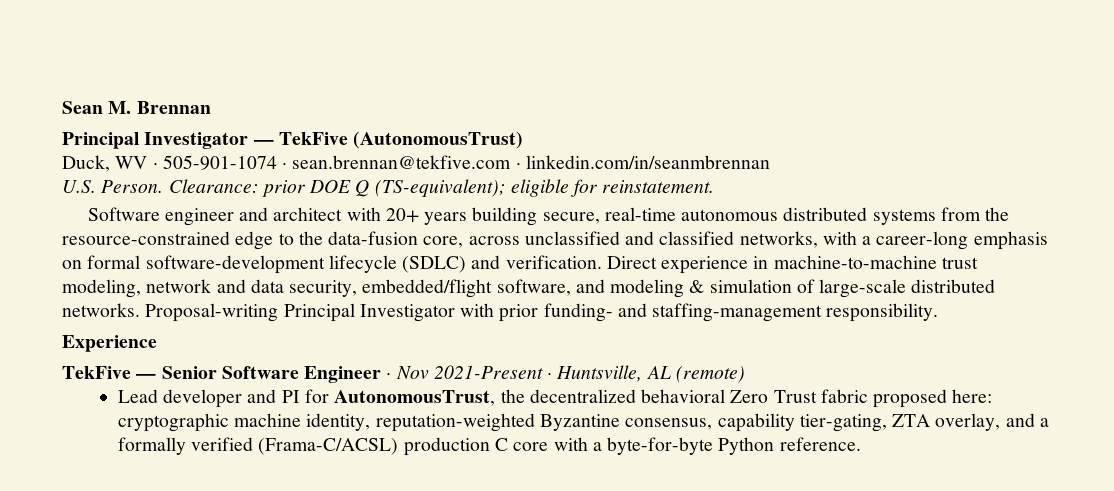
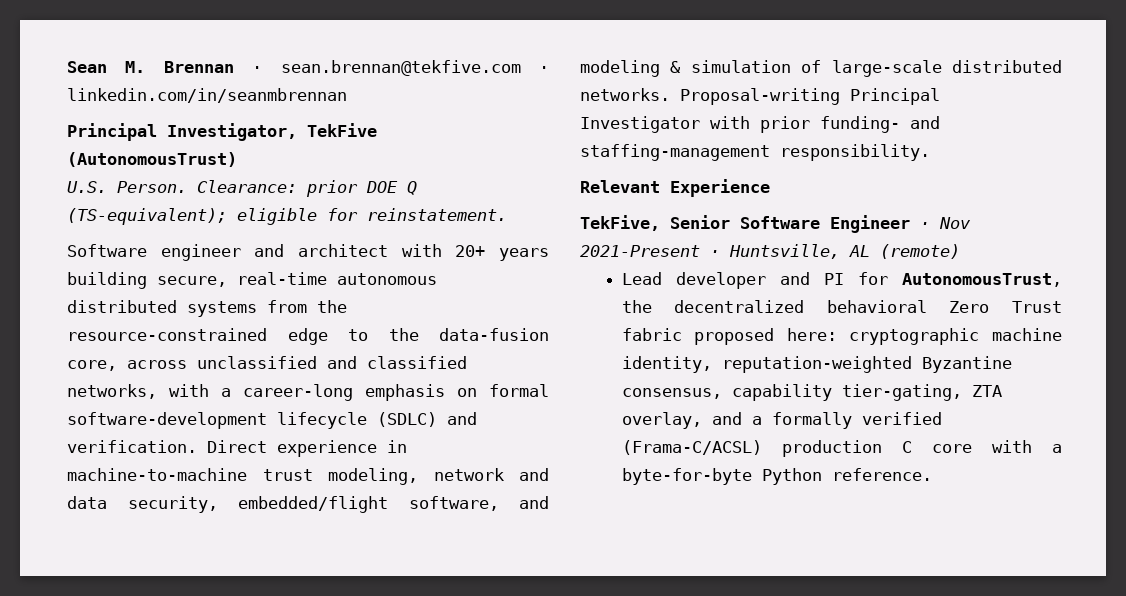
[62,131,524,149] [62,155,277,172] // Principal Investigator — TekFive (AutonomousTrust) // Duck, WV · 505-901-1074 -> (234, 67) none
(770, 162) none -> [67,123,377,141] [67,152,237,167] // Principal Investigator, TekFive (AutonomousTrust)
(939, 312) none -> [580,180,660,193] Relevant
[62,366,157,379] TekFive — -> [580,215,660,231] TekFive,

